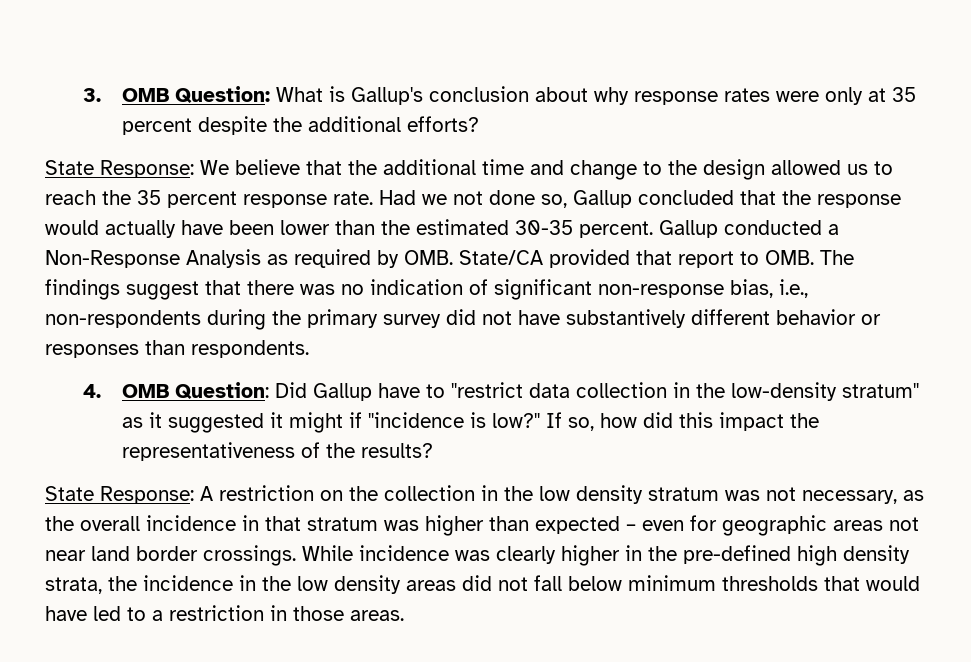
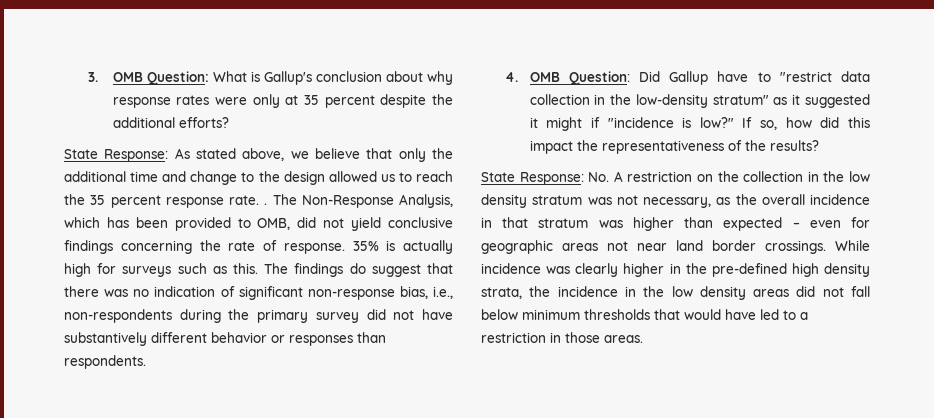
[200,160,229,175] We -> [174,148,309,161] As stated above, we
(342, 167) none -> [398,148,426,162] only
[379,190,901,208] [45,219,839,238] [45,249,814,268] Had we not done so, Gallup concluded that the response would actually have been lower than the estimated 30-35 percent. Gallup conducted a Non-Response Analysis as required by OMB. State/CA provided that report to OMB. -> [264,194,453,208] [64,217,454,231] [64,240,453,254] [64,263,258,277] . The Non-Response Analysis, which has been provided to OMB, did not yield conclusive findings concerning the rate of response. 35% is actually high for surveys such as this.
(120, 289) none -> [349,263,366,274] do
(194, 495) none -> [588,172,610,182] No.

